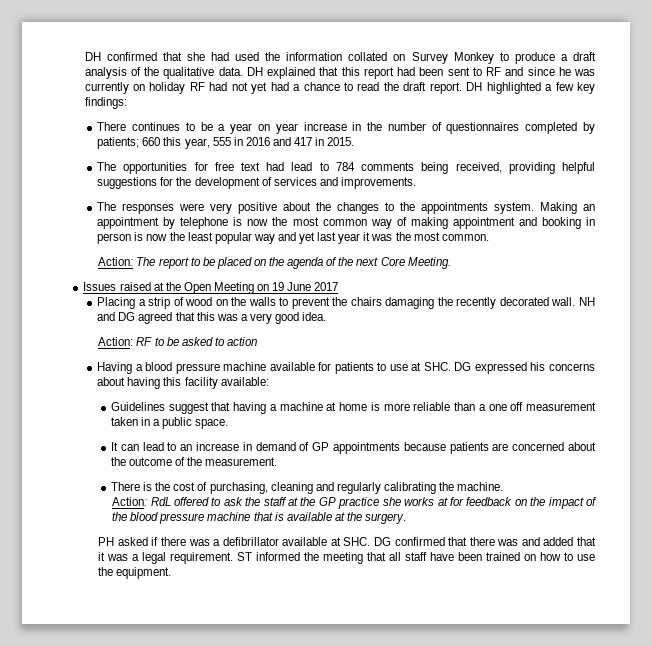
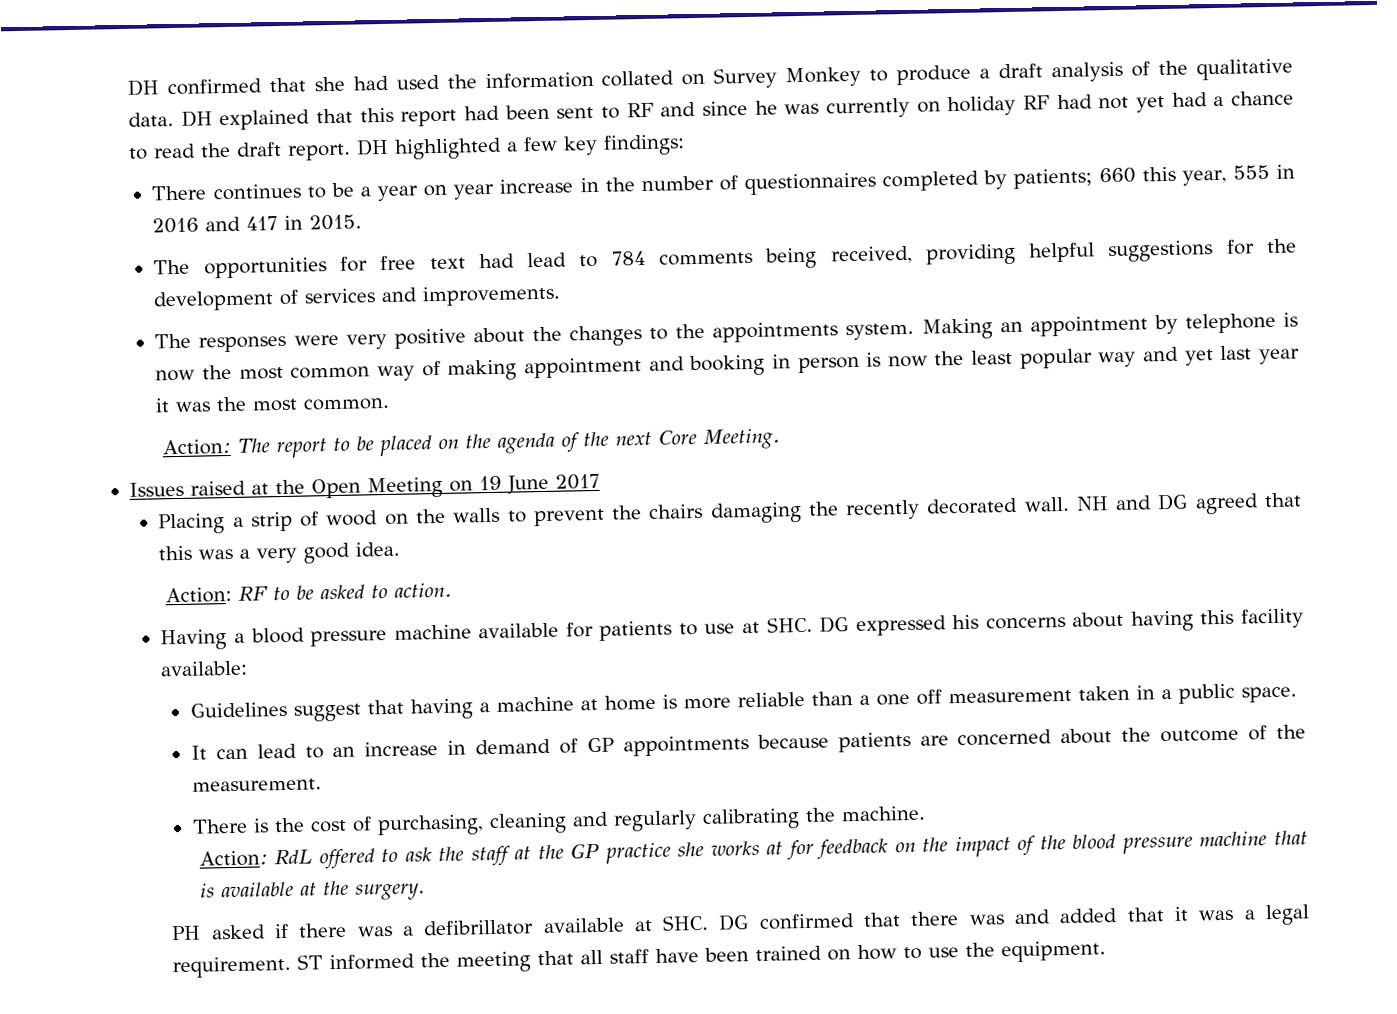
[226,337,257,346] action -> [394,582,453,598] action.

